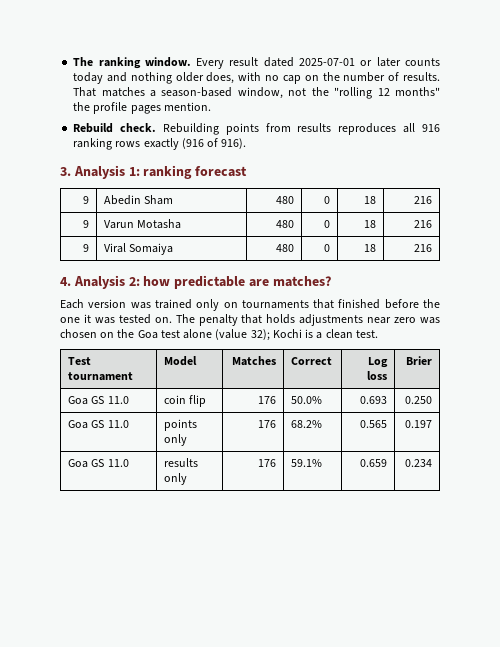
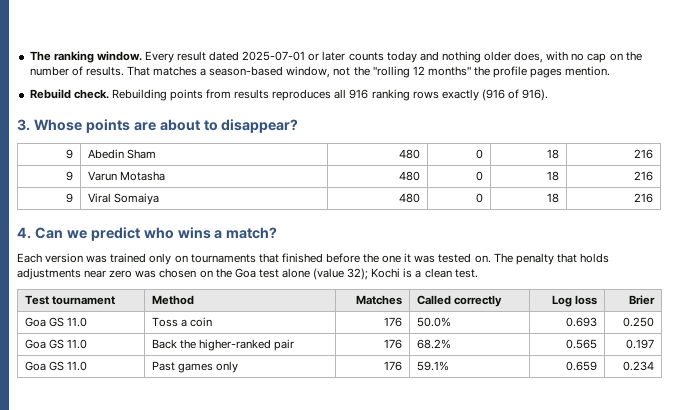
[73,165,248,179] Analysis 1: ranking forecast -> [33,119,299,133] Whose points are about to disappear?
[73,275,331,289] Analysis 2: how predictable are matches? -> [34,227,278,241] Can we predict who wins a match?
[164,356,198,366] Model -> [152,295,195,305] Method
[291,357,333,365] Correct -> [417,295,503,307] Called correctly
(129, 400) none -> [152,317,188,327] Toss a
[189,395,207,407] flip -> (213, 322) none
[164,419,198,431] [164,434,188,446] points only -> [152,339,295,351] Back the higher-ranked pair
[164,458,199,467] results -> [152,361,214,373] Past games

